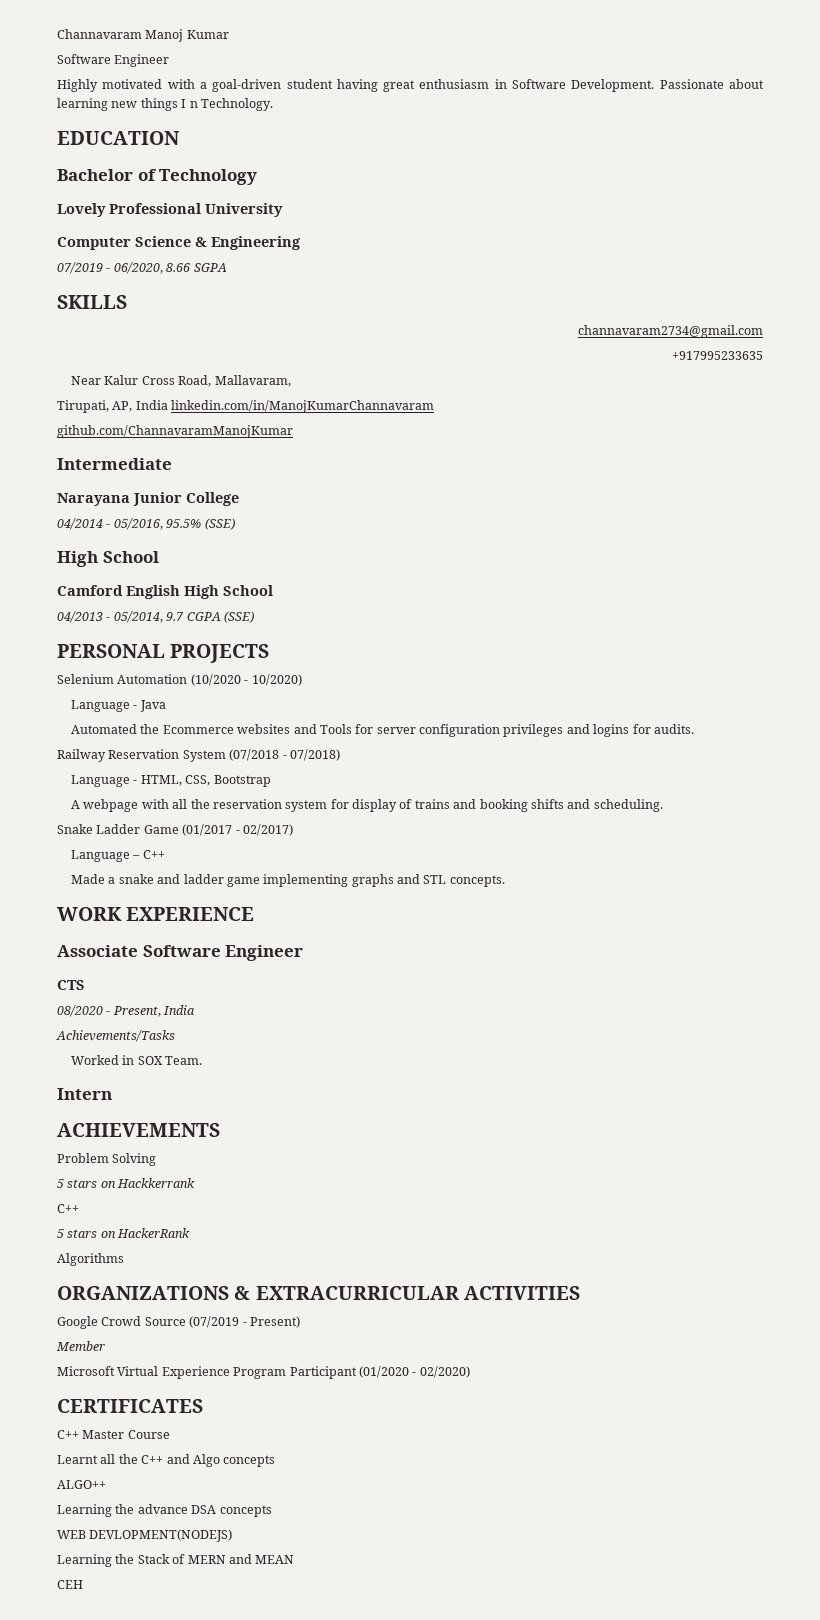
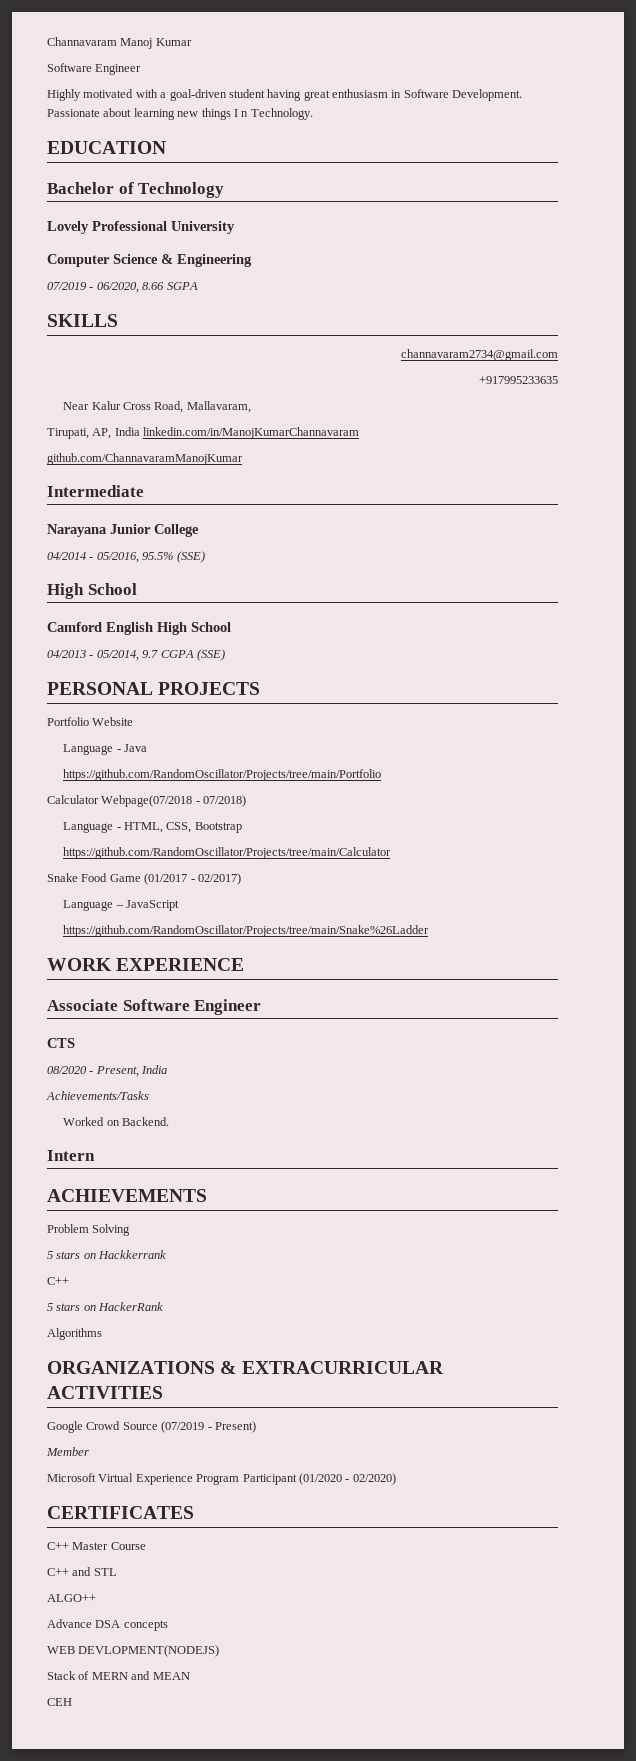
[57,674,302,686] [71,700,166,712] [71,724,694,737] [57,749,280,762] Selenium Automation (10/2020 - 10/2020) // Language - Java // Automated the Ecommerce websites and Tools for server configuration privileges and logins for audits. // Railway Reservation System (07/2018 -> [47,717,134,726] [63,744,147,755] [63,769,382,781] [47,795,193,807] Portfolio Website // Language - Java // https://github.com/RandomOscillator/Projects/tree/main/Portfolio // Calculator Webpage(07/2018
[71,799,663,812] A webpage with all the reservation system for display of trains and booking shifts and scheduling. -> [63,847,392,859] https://github.com/RandomOscillator/Projects/tree/main/Calculator
[96,824,141,834] Ladder -> [81,873,108,882] Food
[142,850,165,859] [71,874,505,887] C++ // Made a snake and ladder game implementing graphs and STL concepts. -> [125,900,179,911] [63,925,430,937] JavaScript // https://github.com/RandomOscillator/Projects/tree/main/Snake%26Ladder
[122,1055,203,1065] in SOX Team. -> [106,1117,169,1126] on Backend.
[57,1454,276,1467] [57,1480,106,1489] [57,1504,188,1517] Learnt all the C++ and Algo concepts // ALGO++ // Learning the advance -> [47,1567,117,1576] [47,1594,96,1602] [47,1619,92,1628] C++ and STL // ALGO++ // Advance
[57,1554,135,1567] Learning the -> (220, 1651) none

